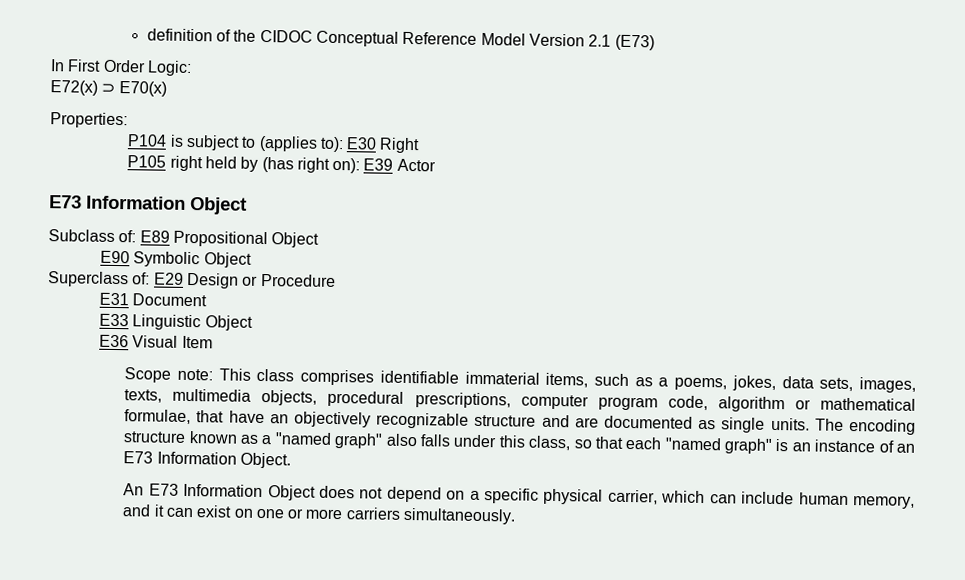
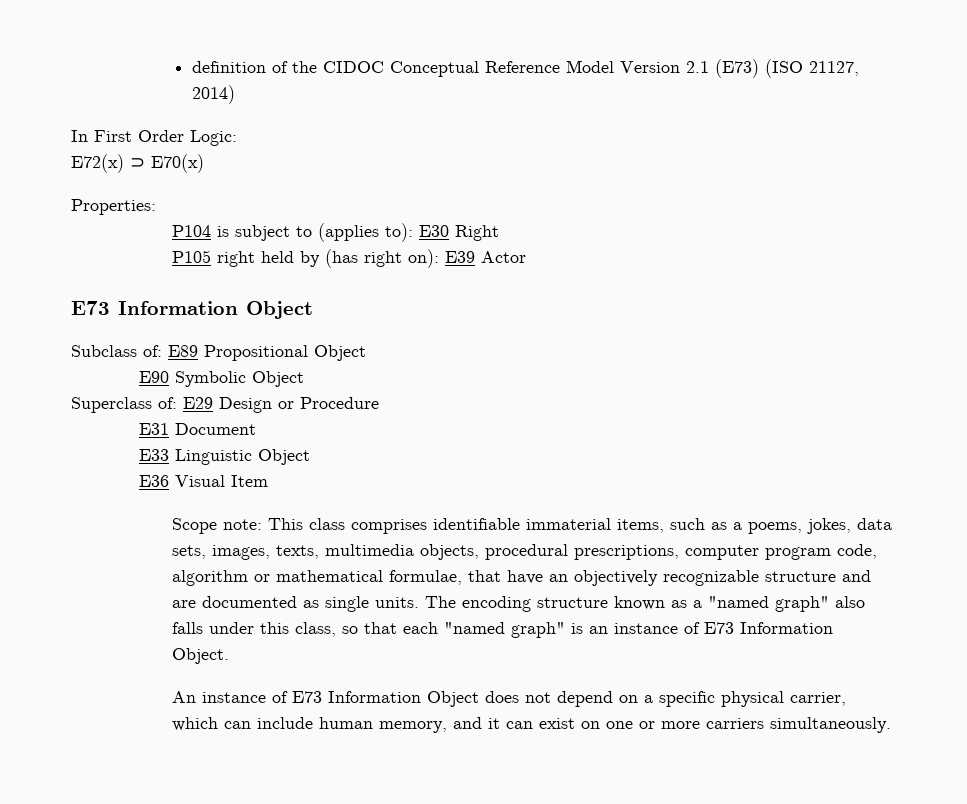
(655, 42) none -> [764,59,859,78] [191,85,235,104] (ISO 21127, 2014)
[895,443,915,453] an -> (701, 628) none
(145, 489) none -> [202,691,289,703] instance of

